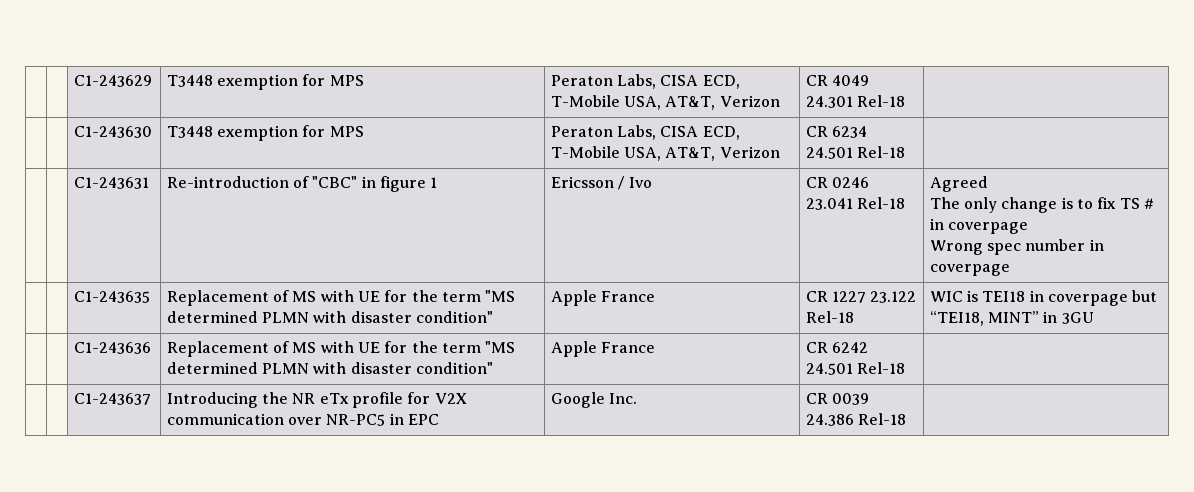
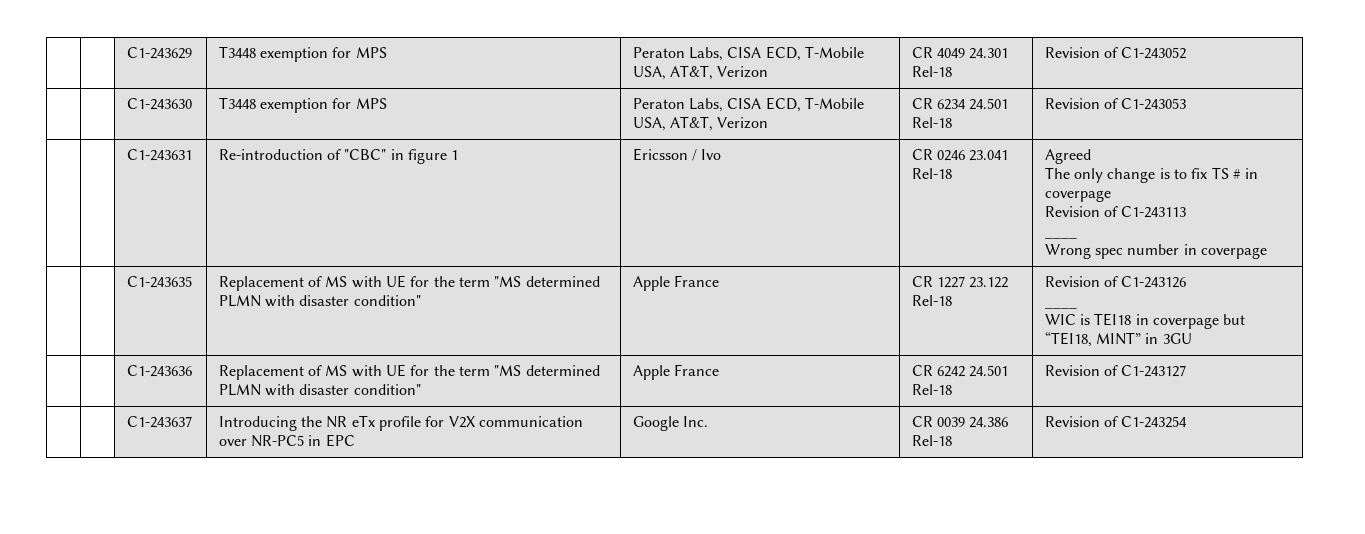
(906, 101) none -> [1044,47,1187,59] Revision of C1-243052
(906, 152) none -> [1044,98,1187,110] Revision of C1-243053
(1029, 228) none -> [1044,206,1187,218] [1044,236,1077,239] // Revision of C1-243113 // ____
(854, 317) none -> [1044,276,1187,288] [1044,306,1077,309] Revision of C1-243126 // ____ //
(906, 368) none -> [1044,365,1187,377] Revision of C1-243127
(907, 419) none -> [1044,416,1188,428] Revision of C1-243254

